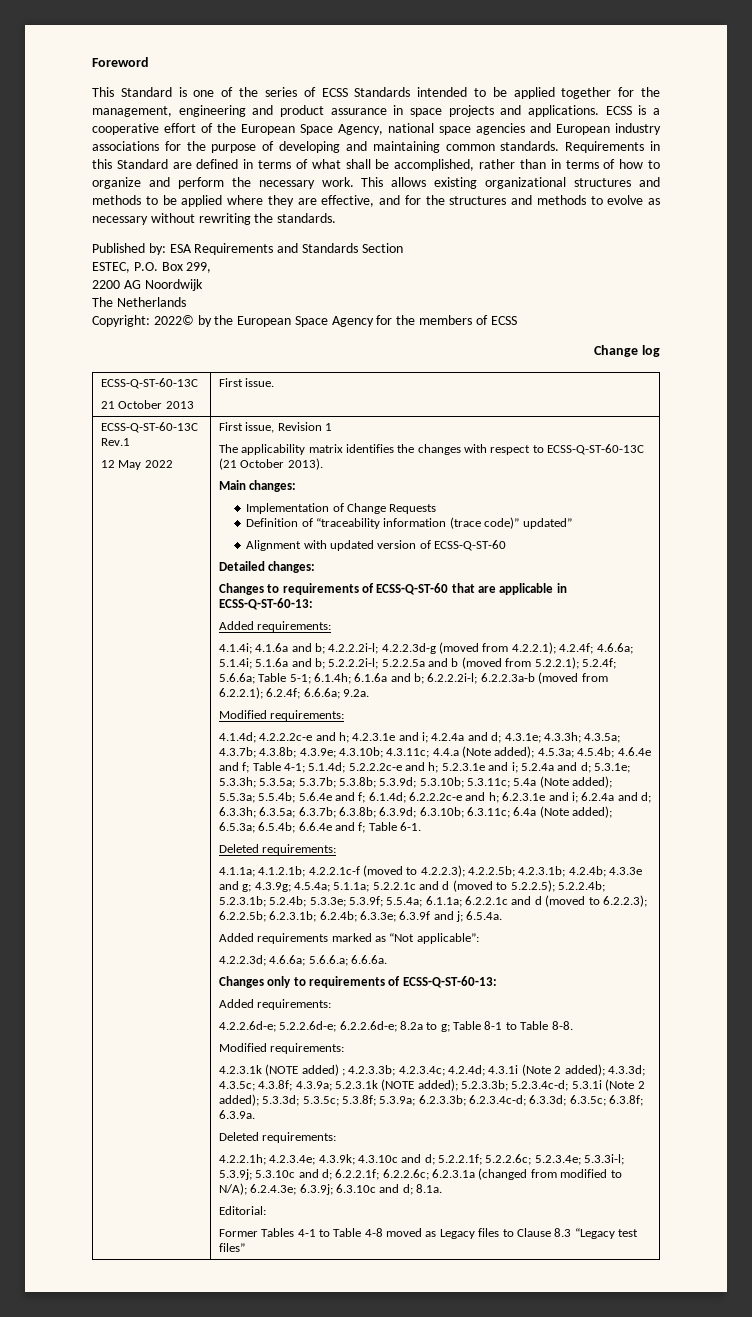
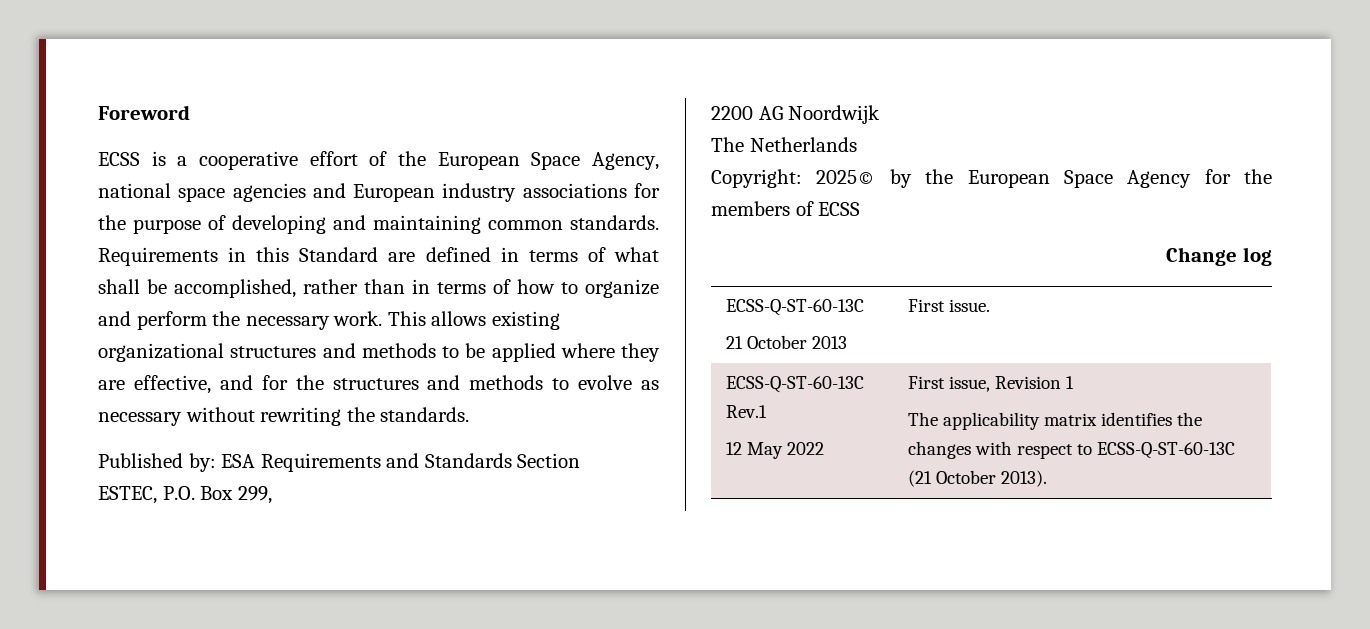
[92,87,660,99] [92,105,599,117] This Standard is one of the series of ECSS Standards intended to be applied together for the management, engineering and product assurance in space projects and applications. -> (190, 112) none
[153,315,194,325] 2022© -> [816,170,876,184] 2025©
[218,480,297,492] [246,503,437,514] [246,517,572,529] [246,540,507,551] [218,561,316,573] [218,583,567,595] [218,598,313,610] [218,621,332,632] [218,642,633,654] [218,657,616,669] [218,672,608,684] [218,687,369,699] [218,710,345,721] [218,732,621,743] [218,746,651,758] [218,762,631,773] [218,776,613,788] [218,792,652,803] [218,806,613,818] [218,822,422,833] [218,844,337,855] [218,865,643,877] [218,880,605,892] [218,895,647,907] [218,911,503,922] [218,933,479,944] [218,955,387,966] [218,976,497,988] [218,999,332,1010] [218,1021,573,1032] [218,1043,345,1054] [218,1064,645,1076] [218,1079,645,1091] [218,1094,644,1106] [218,1110,255,1119] [218,1132,337,1143] [218,1154,625,1165] [218,1168,622,1180] [218,1183,443,1195] [218,1206,266,1215] [218,1228,639,1239] [218,1243,245,1252] // Main changes: // Implementation of Change Requests // Definition of “traceability information (trace code)” updated” // Alignment with updated version of ECSS-Q-ST-60 // Detailed changes: // Changes to requirements of ECSS-Q-ST-60 that are applicable in ECSS-Q-ST-60-13: // Added requirements: // 4.1.4i; 4.1.6a and b; 4.2.2.2i-l; 4.2.2.3d-g (moved from 4.2.2.1); 4.2.4f; 4.6.6a; 5.1.4i; 5.1.6a and b; 5.2.2.2i-l; 5.2.2.5a and b (moved from 5.2.2.1); 5.2.4f; 5.6.6a; Table 5-1; 6.1.4h; 6.1.6a and b; 6.2.2.2i-l; 6.2.2.3a-b (moved from 6.2.2.1); 6.2.4f; 6.6.6a; 9.2a. // Modified requirements: // 4.1.4d; 4.2.2.2c-e and h; 4.2.3.1e and i; 4.2.4a and d; 4.3.1e; 4.3.3h; 4.3.5a; 4.3.7b; 4.3.8b; 4.3.9e; 4.3.10b; 4.3.11c; 4.4.a (Note added); 4.5.3a; 4.5.4b; 4.6.4e and f; Table 4-1; 5.1.4d; 5.2.2.2c-e and h; 5.2.3.1e and i; 5.2.4a and d; 5.3.1e; 5.3.3h; 5.3.5a; 5.3.7b; 5.3.8b; 5.3.9d; 5.3.10b; 5.3.11c; 5.4a (Note added); 5.5.3a; 5.5.4b; 5.6.4e and f; 6.1.4d; 6.2.2.2c-e and h; 6.2.3.1e and i; 6.2.4a and d; 6.3.3h; 6.3.5a; 6.3.7b; 6.3.8b; 6.3.9d; 6.3.10b; 6.3.11c; 6.4a (Note added); 6.5.3a; 6.5.4b; 6.6.4e and f; Table 6-1. // Deleted requirements: // 4.1.1a; 4.1.2.1b; 4.2.2.1c-f (moved to 4.2.2.3); 4.2.2.5b; 4.2.3.1b; 4.2.4b; 4.3.3e and g; 4.3.9g; 4.5.4a; 5.1.1a; 5.2.2.1c and d (moved to 5.2.2.5); 5.2.2.4b; 5.2.3.1b; 5.2.4b; 5.3.3e; 5.3.9f; 5.5.4a; 6.1.1a; 6.2.2.1c and d (moved to 6.2.2.3); 6.2.2.5b; 6.2.3.1b; 6.2.4b; 6.3.3e; 6.3.9f and j; 6.5.4a. // Added requirements marked as “Not applicable”: // 4.2.2.3d; 4.6.6a; 5.6.6.a; 6.6.6a. // Changes only to requirements of ECSS-Q-ST-60-13: // Added requirements: // 4.2.2.6d-e; 5.2.2.6d-e; 6.2.2.6d-e; 8.2a to g; Table 8-1 to Table 8-8. // Modified requirements: // 4.2.3.1k (NOTE added) ; 4.2.3.3b; 4.2.3.4c; 4.2.4d; 4.3.1i (Note 2 added); 4.3.3d; 4.3.5c; 4.3.8f; 4.3.9a; 5.2.3.1k (NOTE added); 5.2.3.3b; 5.2.3.4c-d; 5.3.1i (Note 2 added); 5.3.3d; 5.3.5c; 5.3.8f; 5.3.9a; 6.2.3.3b; 6.2.3.4c-d; 6.3.3d; 6.3.5c; 6.3.8f; 6.3.9a. // Deleted requirements: // 4.2.2.1h; 4.2.3.4e; 4.3.9k; 4.3.10c and d; 5.2.2.1f; 5.2.2.6c; 5.2.3.4e; 5.3.3i-l; 5.3.9j; 5.3.10c and d; 6.2.2.1f; 6.2.2.6c; 6.2.3.1a (changed from modified to N/A); 6.2.4.3e; 6.3.9j; 6.3.10c and d; 8.1a. // Editorial: // Former Tables 4-1 to Table 4-8 moved as Legacy files to Clause 8.3 “Legacy test files” -> (1047, 478) none

